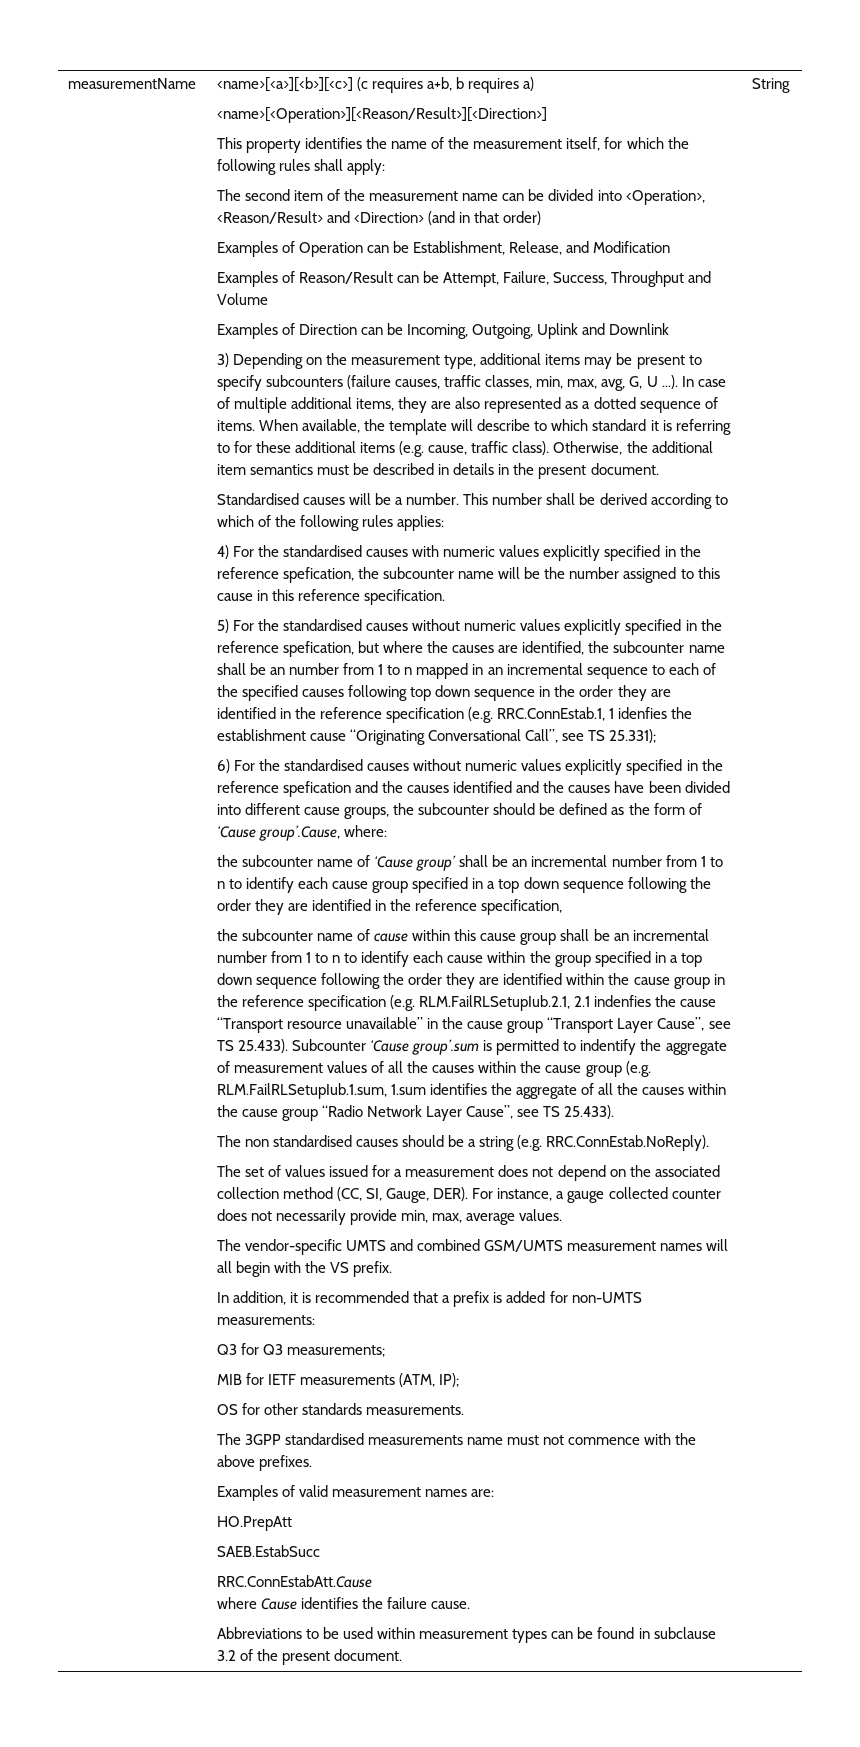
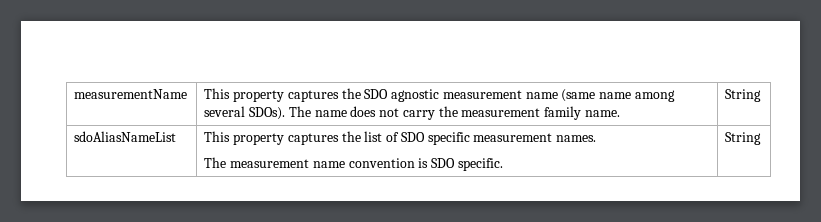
[217,77,535,93] [217,107,548,123] [217,137,689,153] [217,159,386,175] [217,189,705,205] [217,211,542,225] [217,241,671,257] [217,271,712,287] [217,293,269,305] [217,323,670,339] [217,353,702,369] [217,375,726,391] [217,397,718,413] [217,419,731,435] [217,441,713,457] [217,463,659,479] [217,493,728,509] [217,515,445,531] [217,545,701,561] [217,567,720,583] [217,589,446,605] [217,619,722,635] [217,641,725,657] [217,663,716,679] [217,685,671,701] [217,707,693,723] [217,729,657,745] [217,759,723,775] [217,781,730,797] [217,803,702,819] [217,825,388,841] [217,855,723,871] [217,877,711,893] [217,899,563,915] [217,929,709,945] [217,951,702,967] [217,973,725,989] [217,995,717,1011] [217,1017,731,1033] [217,1039,727,1055] [217,1061,651,1077] [217,1083,727,1099] [217,1105,615,1121] [217,1135,710,1151] [217,1165,720,1181] [217,1187,721,1203] [217,1209,563,1225] [217,1239,729,1255] [217,1261,393,1277] [217,1291,642,1307] [217,1315,316,1325] [217,1343,386,1357] [217,1373,460,1387] [217,1403,465,1415] [217,1433,697,1445] [217,1455,313,1471] [217,1485,495,1501] [217,1516,293,1531] [217,1545,321,1557] [217,1575,373,1588] [217,1597,471,1610] [217,1627,716,1643] [217,1649,403,1665] <name>[<a>][<b>][<c>] (c requires a+b, b requires a) // <name>[<Operation>][<Reason/Result>][<Direction>] // This property identifies the name of the measurement itself, for which the following rules shall apply: // The second item of the measurement name can be divided into <Operation>, <Reason/Result> and <Direction> (and in that order) // Examples of Operation can be Establishment, Release, and Modification // Examples of Reason/Result can be Attempt, Failure, Success, Throughput and Volume // Examples of Direction can be Incoming, Outgoing, Uplink and Downlink // 3) Depending on the measurement type, additional items may be present to specify subcounters (failure causes, traffic classes, min, max, avg, G, U ...). In case of multiple additional items, they are also represented as a dotted sequence of items. When available, the template will describe to which standard it is referring to for these additional items (e.g. cause, traffic class). Otherwise, the additional item semantics must be described in details in the present document. // Standardised causes will be a number. This number shall be derived according to which of the following rules applies: // 4) For the standardised causes with numeric values explicitly specified in the reference spefication, the subcounter name will be the number assigned to this cause in this reference specification. // 5) For the standardised causes without numeric values explicitly specified in the reference spefication, but where the causes are identified, the subcounter name shall be an number from 1 to n mapped in an incremental sequence to each of the specified causes following top down sequence in the order they are identified in the reference specification (e.g. RRC.ConnEstab.1, 1 idenfies the establishment cause “Originating Conversational Call”, see TS 25.331); // 6) For the standardised causes without numeric values explicitly specified in the reference spefication and the causes identified and the causes have been divided into different cause groups, the subcounter should be defined as the form of ‘Cause group’.Cause, where: // the subcounter name of ‘Cause group’ shall be an incremental number from 1 to n to identify each cause group specified in a top down sequence following the order they are identified in the reference specification, // the subcounter name of cause within this cause group shall be an incremental number from 1 to n to identify each cause within the group specified in a top down sequence following the order they are identified within the cause group in the reference specification (e.g. RLM.FailRLSetupIub.2.1, 2.1 indenfies the cause “Transport resource unavailable” in the cause group “Transport Layer Cause”, see TS 25.433). Subcounter ‘Cause group’.sum is permitted to indentify the aggregate of measurement values of all the causes within the cause group (e.g. RLM.FailRLSetupIub.1.sum, 1.sum identifies the aggregate of all the causes within the cause group “Radio Network Layer Cause”, see TS 25.433). // The non standardised causes should be a string (e.g. RRC.ConnEstab.NoReply). // The set of values issued for a measurement does not depend on the associated collection method (CC, SI, Gauge, DER). For instance, a gauge collected counter does not necessarily provide min, max, average values. // The vendor-specific UMTS and combined GSM/UMTS measurement names will all begin with the VS prefix. // In addition, it is recommended that a prefix is added for non-UMTS measurements: // Q3 for Q3 measurements; // MIB for IETF measurements (ATM, IP); // OS for other standards measurements. // The 3GPP standardised measurements name must not commence with the above prefixes. // Examples of valid measurement names are: // HO.PrepAtt // SAEB.EstabSucc // RRC.ConnEstabAtt.Cause // where Cause identifies the failure cause. // Abbreviations to be used within measurement types can be found in subclause 3.2 of the present document. -> [204,88,676,102] [204,106,621,120] [725,89,762,102] [74,131,177,142] [204,131,597,145] [204,157,503,171] This property captures the SDO agnostic measurement name (same name among several SDOs). The name does not carry the measurement family name. | String // sdoAliasNameList | This property captures the list of SDO specific measurement names. // The measurement name convention is SDO specific.

